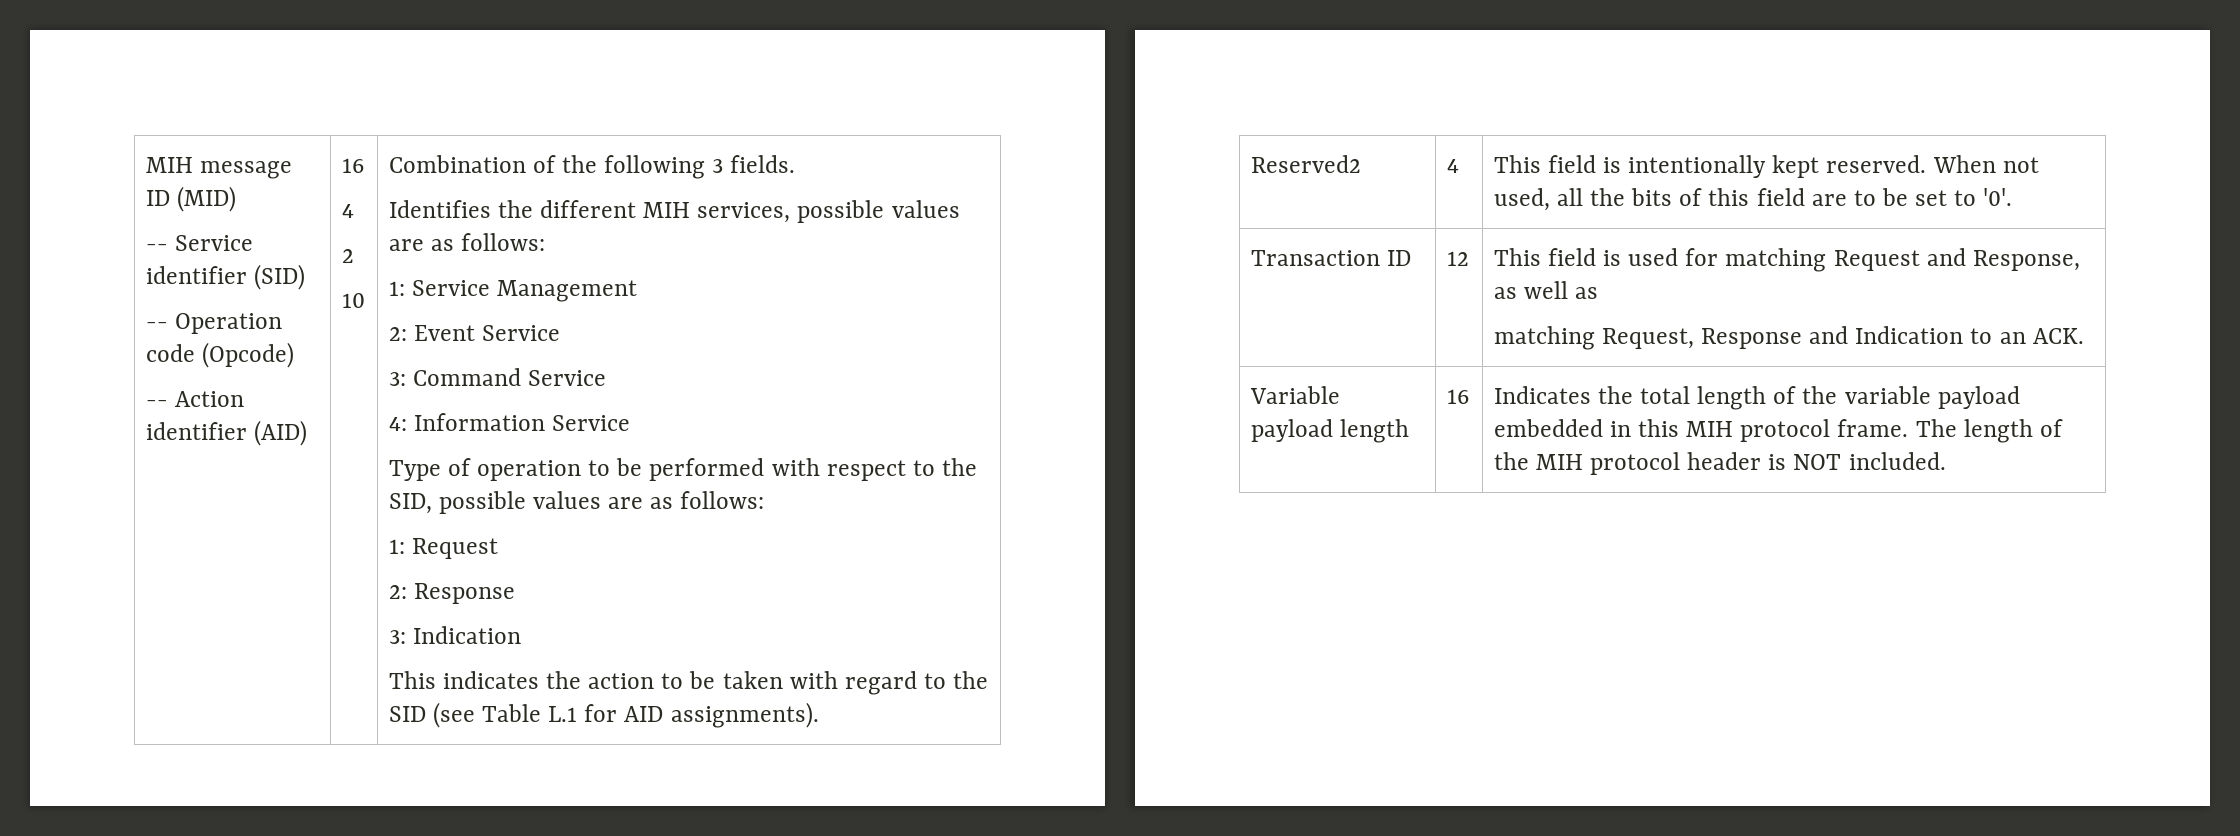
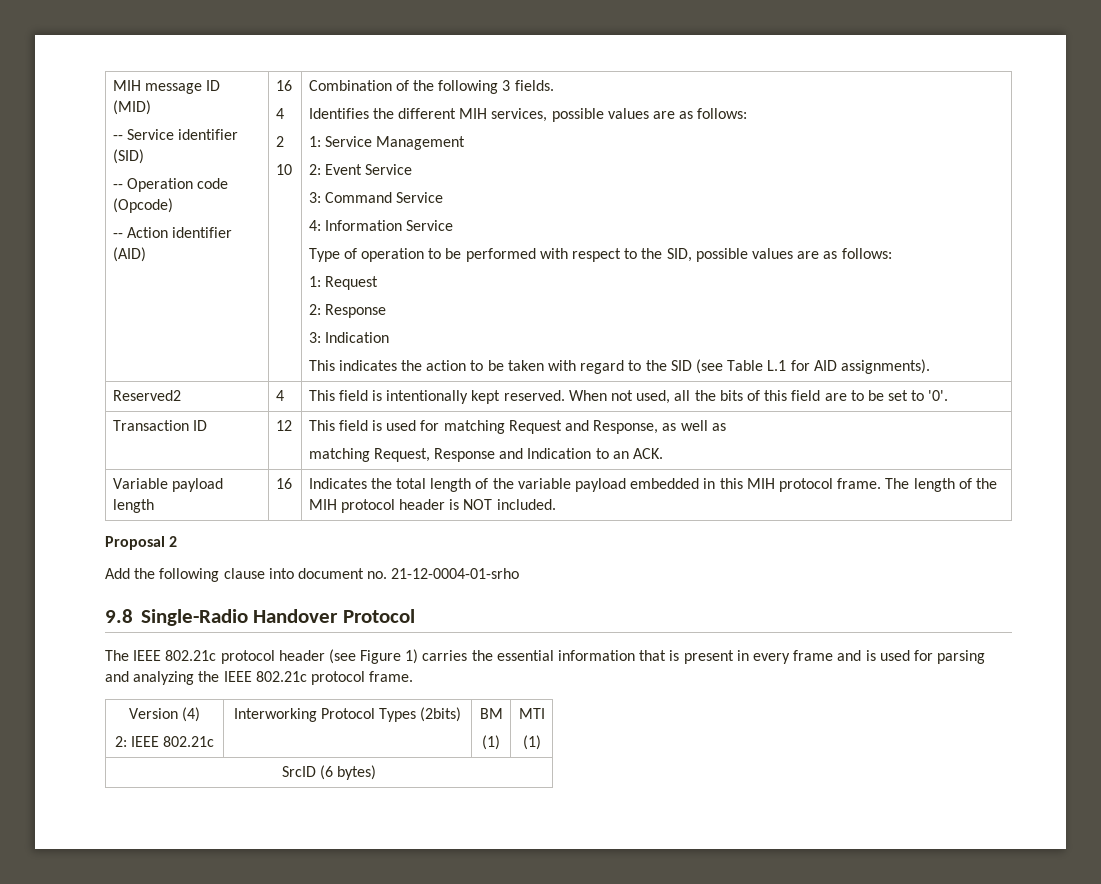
(1946, 461) none -> [105,536,178,550] [105,568,520,582] [105,609,416,626] [105,649,986,664] [105,671,414,685] [128,707,201,722] [114,736,215,747] [233,707,462,722] [479,708,503,719] [482,735,500,750] [518,708,545,719] [522,735,541,750] [281,765,377,780] // Proposal 2 // Add the following clause into document no. 21-12-0004-01-srho // 9.8 Single-Radio Handover Protocol // The IEEE 802.21c protocol header (see Figure 1) carries the essential information that is present in every frame and is used for parsing and analyzing the IEEE 802.21c protocol frame. // Version (4) // 2: IEEE 802.21c | Interworking Protocol Types (2bits) | BM // (1) | MTI // (1) // SrcID (6 bytes)

